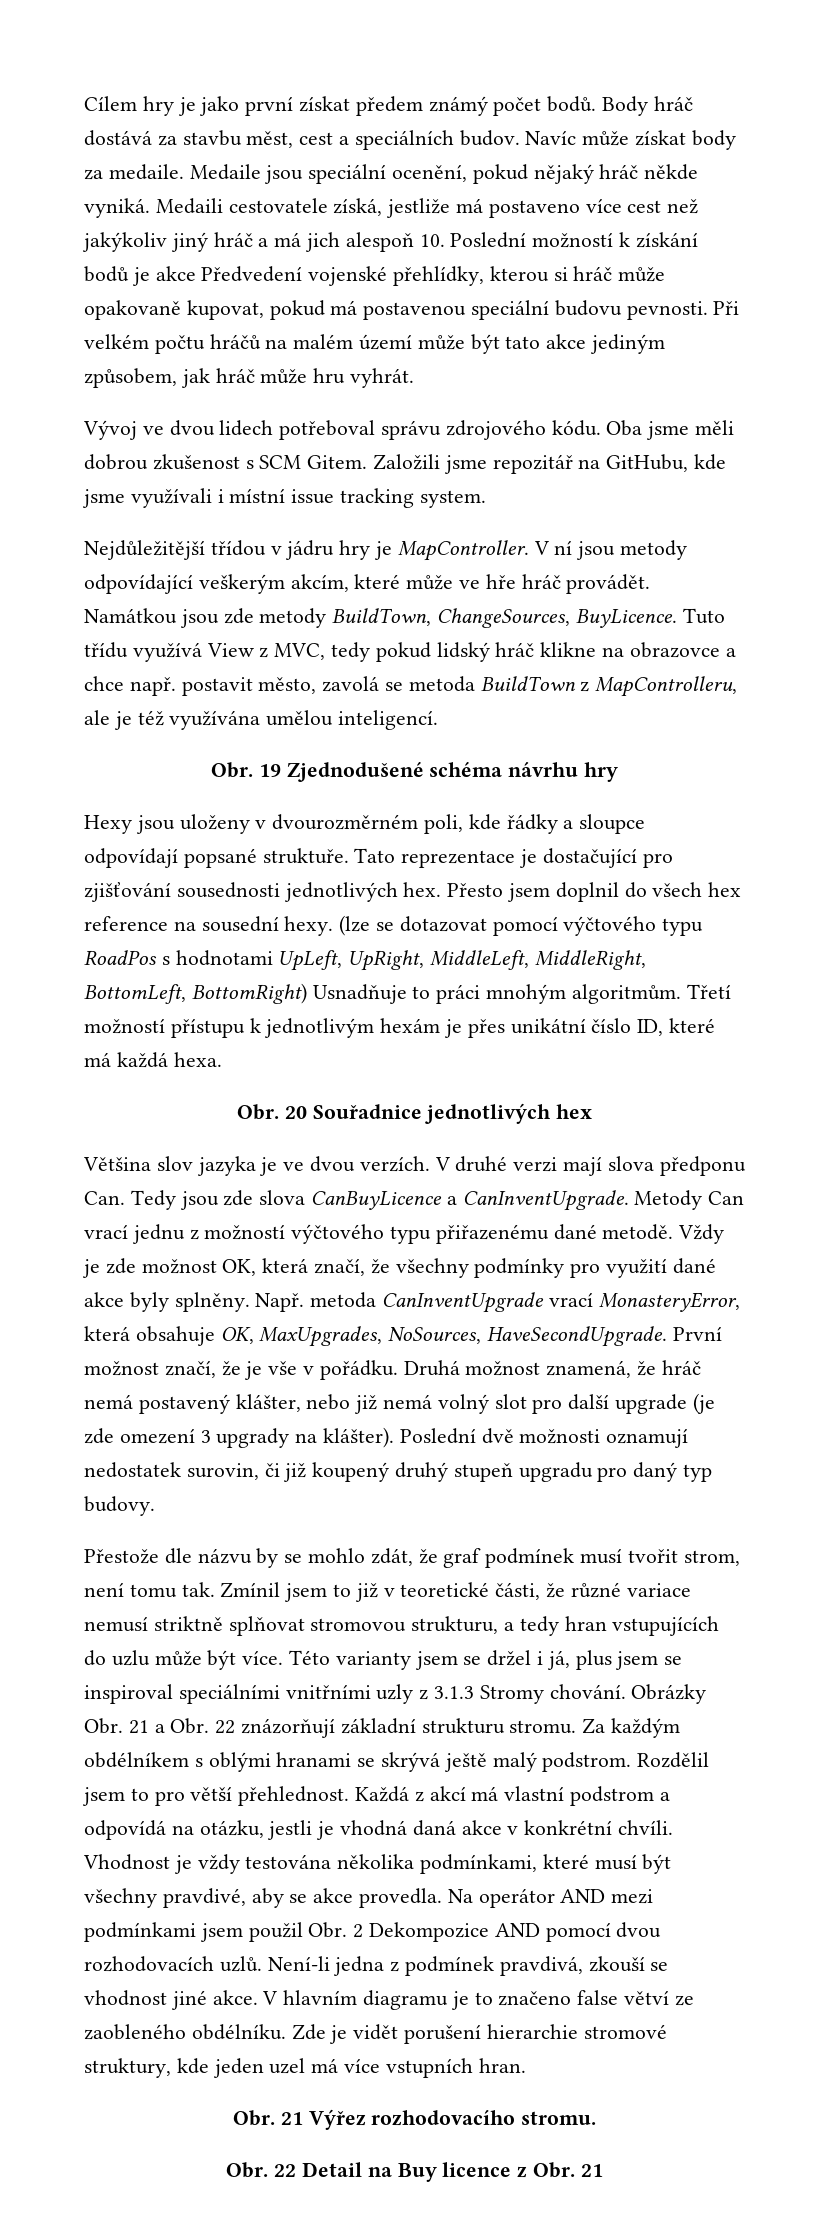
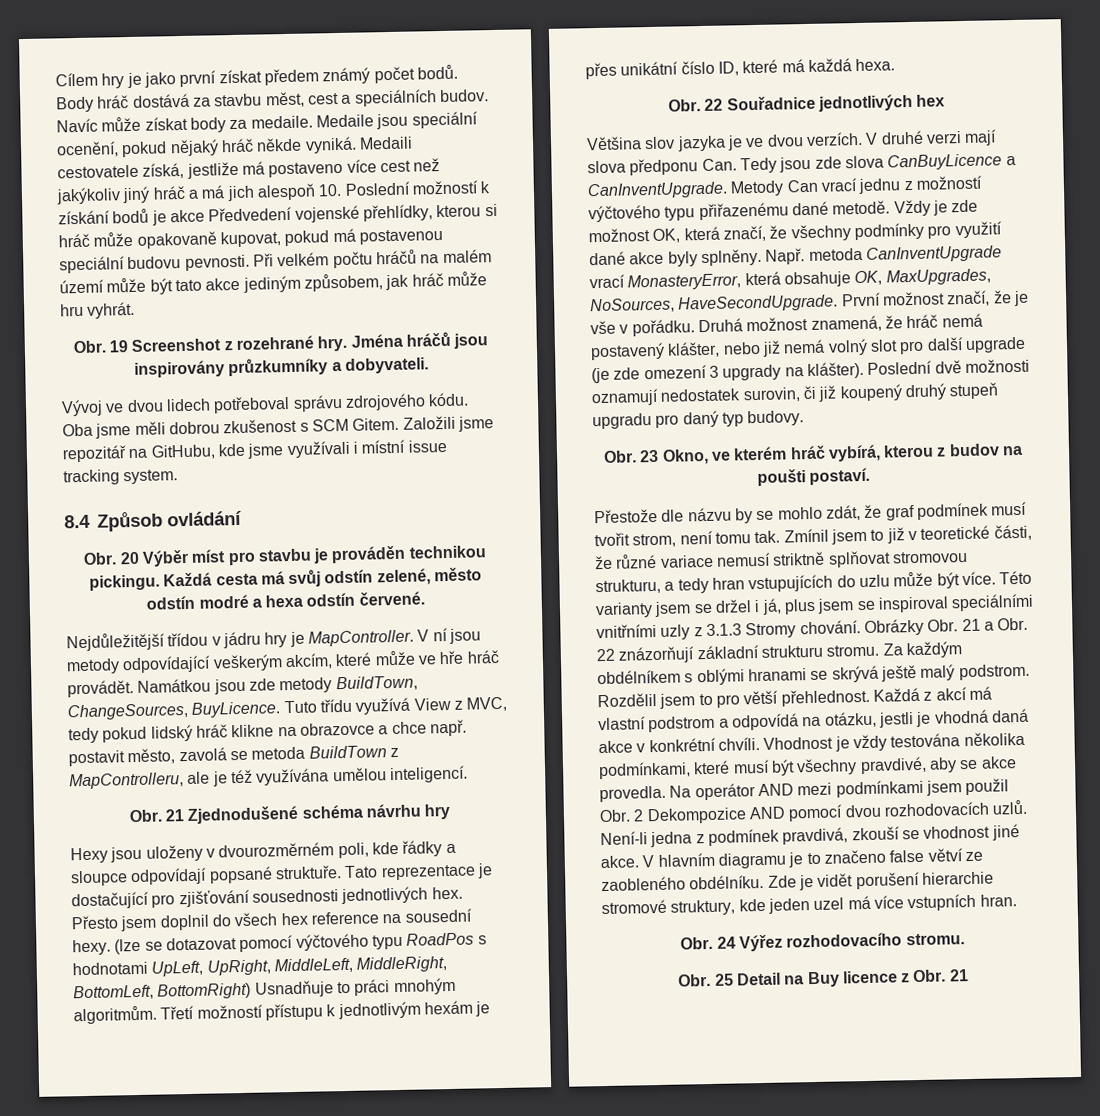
(415, 378) none -> [72,331,489,354] [134,357,429,378] // Obr. 19 Screenshot z rozehrané hry. Jména hráčů jsou inspirovány průzkumníky a dobyvateli.
(486, 499) none -> [64,510,242,532] [83,545,486,567] [88,567,483,591] [146,591,425,610] // 8.4 Způsob ovládání // Obr. 20 Výběr míst pro stavbu je prováděn technikou pickingu. Každá cesta má svůj odstín zelené, město odstín modré a hexa odstín červené.
[258,764,281,777] 19 -> [165,809,185,822] 21
[284,1106,307,1119] 20 -> [704,98,724,111] 22
(155, 1506) none -> [602,443,1024,465] [756,467,871,487] // Obr. 23 Okno, ve kterém hráč vybírá, kterou z budov na poušti postaví.
[280,2112,303,2125] 21 -> [716,936,736,949] 24
[274,2164,297,2177] 22 -> [714,973,734,986] 25

